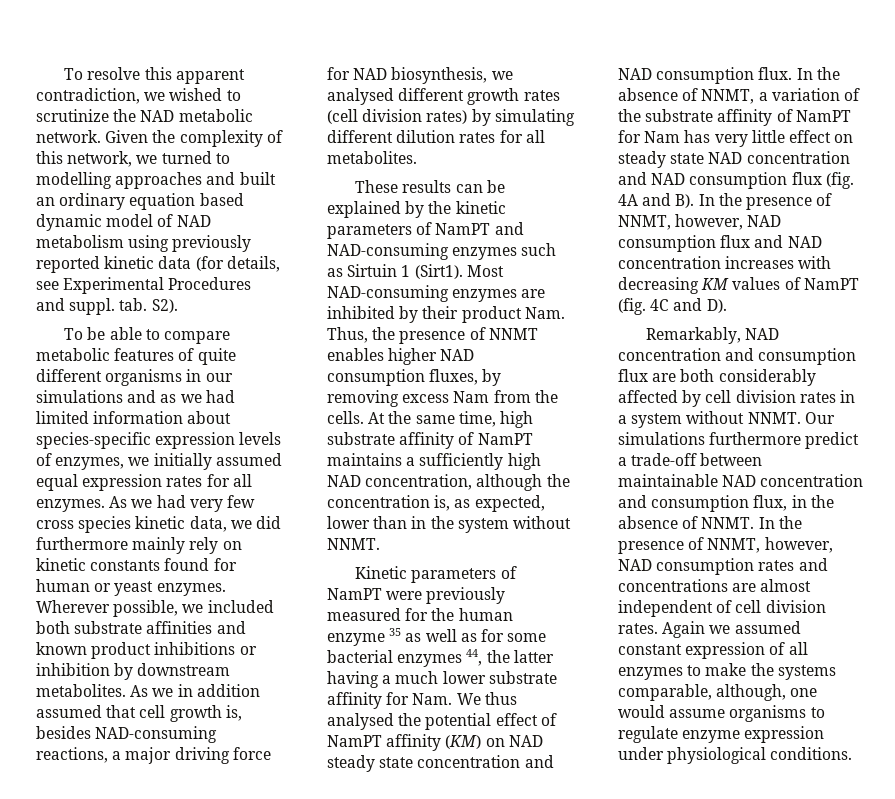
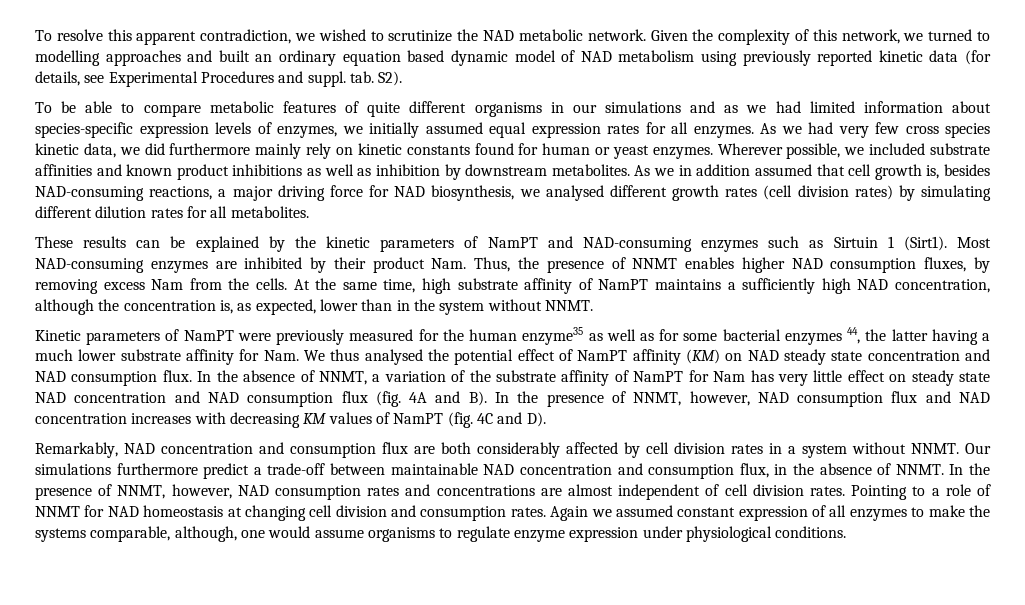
[36,621,70,634] both -> (926, 149) none
[239,646,257,655] or -> [307,164,372,176] as well as
[327,628,402,646] enzyme 35 -> [522,327,584,345] enzyme35
(658, 628) none -> [851,484,992,500] [35,505,546,521] Pointing to a role of NNMT for NAD homeostasis at changing cell division and consumption rates.

